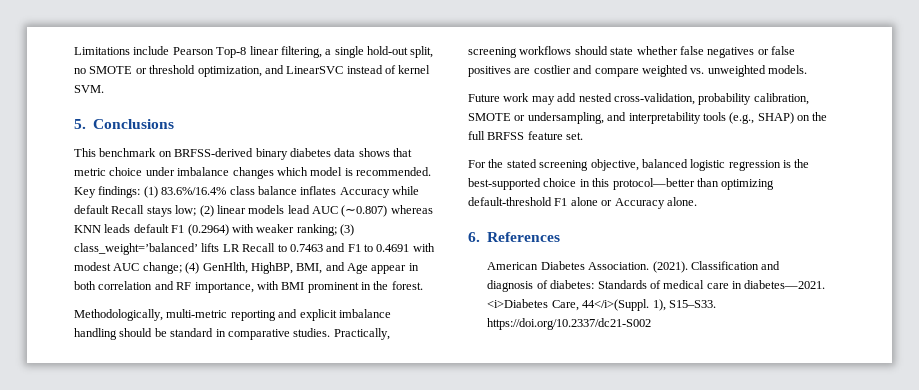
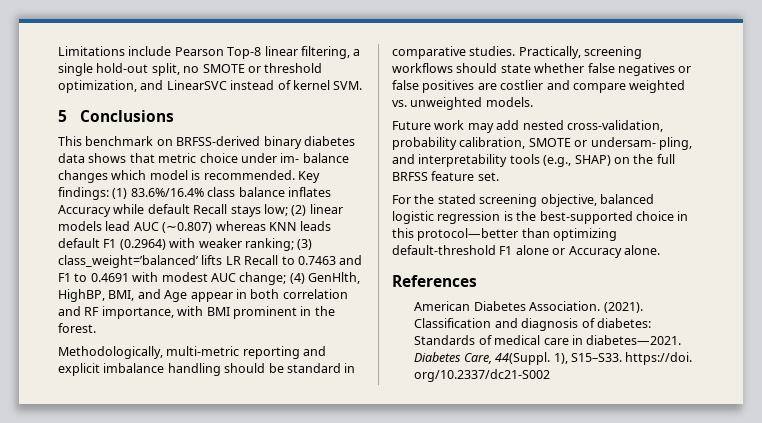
[74,119,86,129] 5. -> [58,110,67,122] 5
[177,167,230,176] imbalance -> [280,153,349,163] im- balance
[527,112,604,124] undersampling, -> [590,137,692,150] undersam- pling,
[468,232,480,242] 6. -> (660, 250) none
[487,299,716,311] [487,318,652,330] <i>Diabetes Care, 44</i>(Suppl. 1), S15–S33. https://doi.org/10.2337/dc21-S002 -> [414,352,693,365] [414,369,551,382] Diabetes Care, 44(Suppl. 1), S15–S33. https://doi. org/10.2337/dc21-S002

